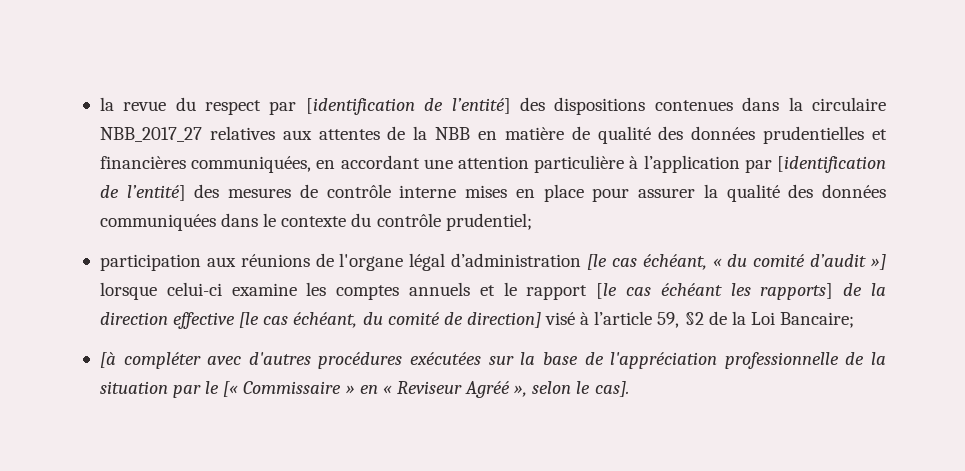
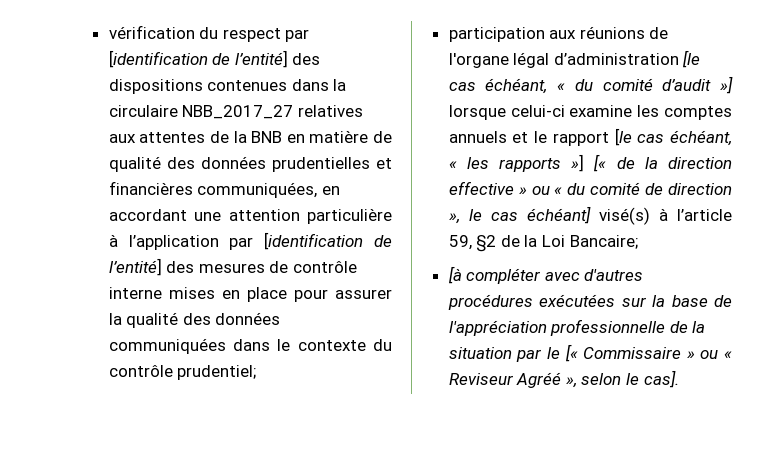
[99,97,167,111] la revue -> [108,25,195,39] vérification
[435,127,471,140] NBB -> [251,131,283,143] BNB
[660,283,886,300] [99,312,576,329] échéant les rapports] de la direction effective [le cas échéant, du comité de direction] visé -> [670,130,732,146] [448,154,732,172] [448,181,732,195] [448,206,650,225] échéant, « les rapports »] [« de la direction effective » ou « du comité de direction », le cas échéant] visé(s)
[359,385,378,394] en -> [700,350,719,359] ou

